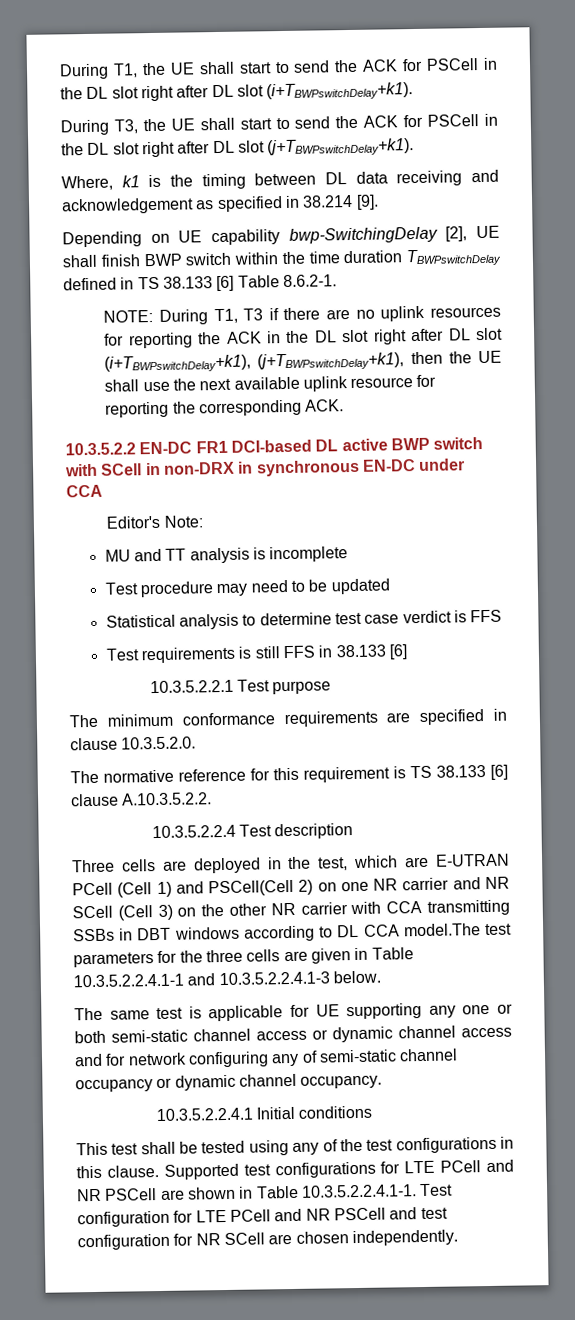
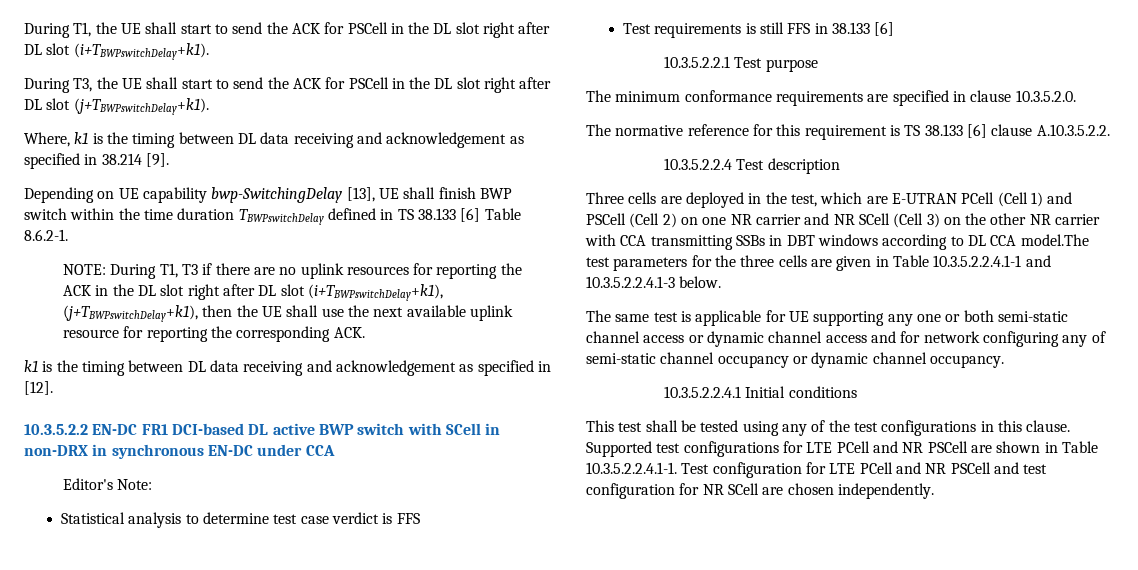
[445,226,468,242] [2], -> [346,187,375,202] [13],
(345, 405) none -> [24,360,551,376] [24,381,53,395] // k1 is the timing between DL data receiving and acknowledgement as specified in [12].
[104,546,349,564] [104,578,391,598] // MU and TT analysis is incomplete // Test procedure may need to be updated -> (153, 484) none
[208,879,295,897] PSCell(Cell -> [586,213,660,228] PSCell (Cell

